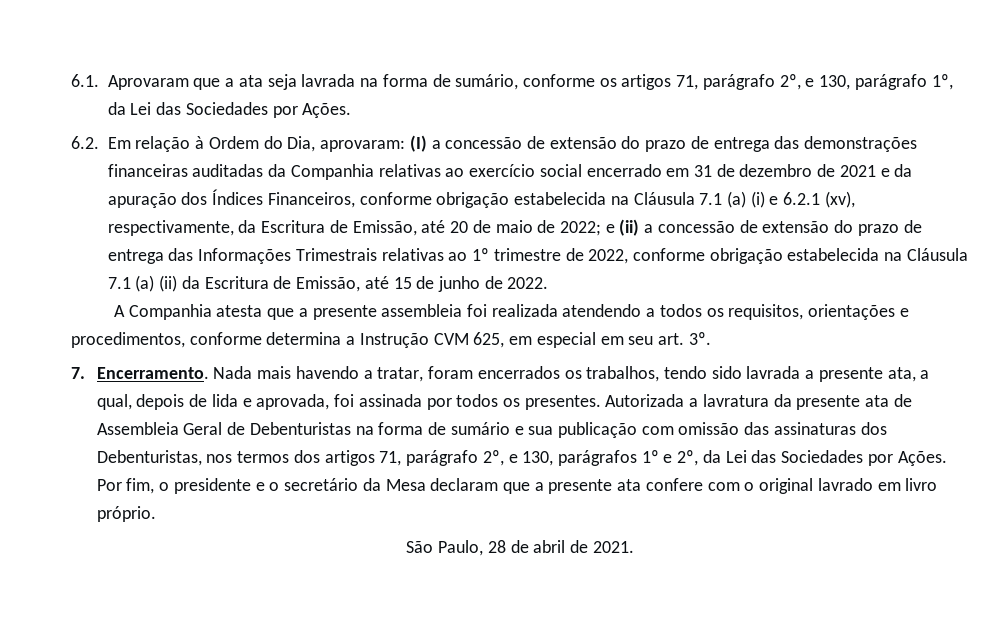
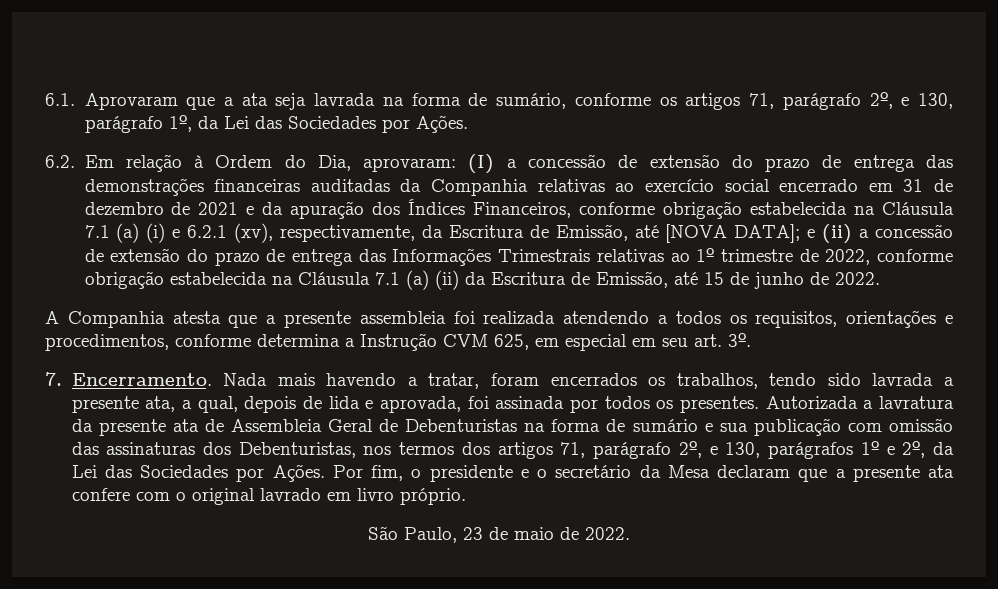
[450,220,602,236] 20 de maio de 2022; -> [665,224,801,243] [NOVA DATA];
[487,540,634,553] 28 de abril de 2021. -> [463,527,630,540] 23 de maio de 2022.

